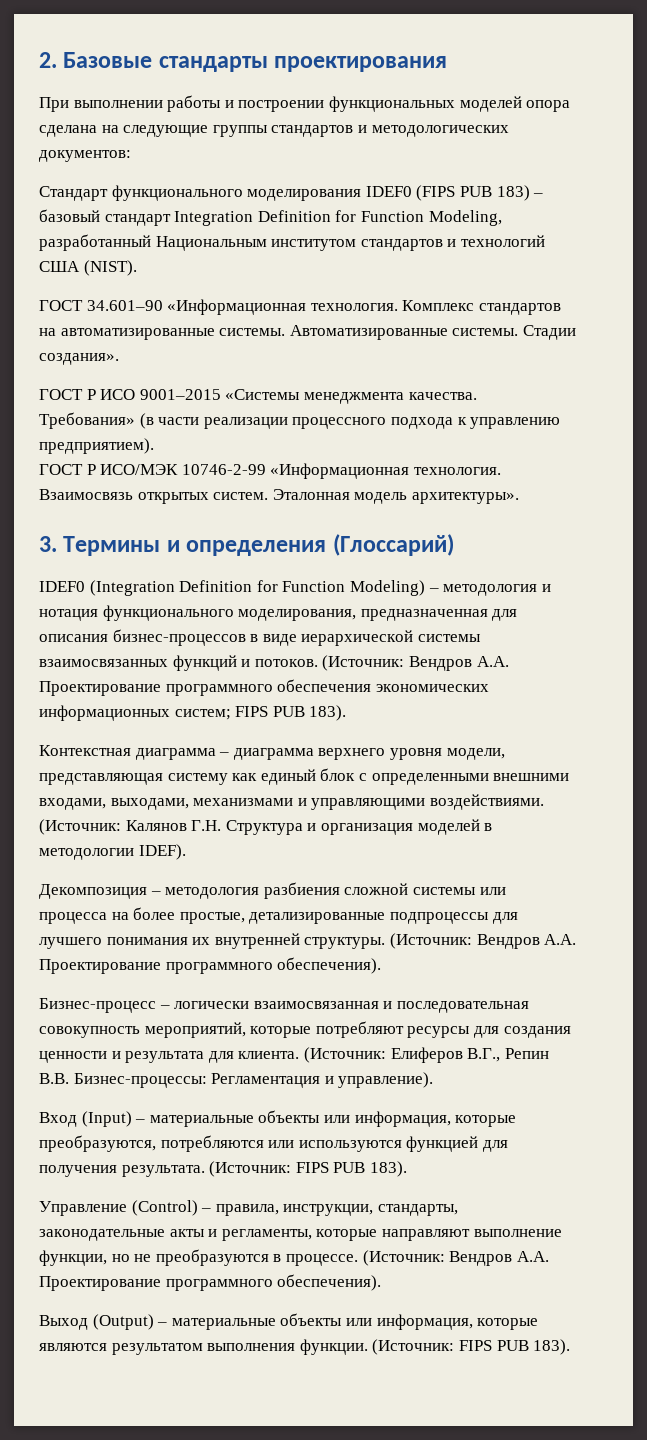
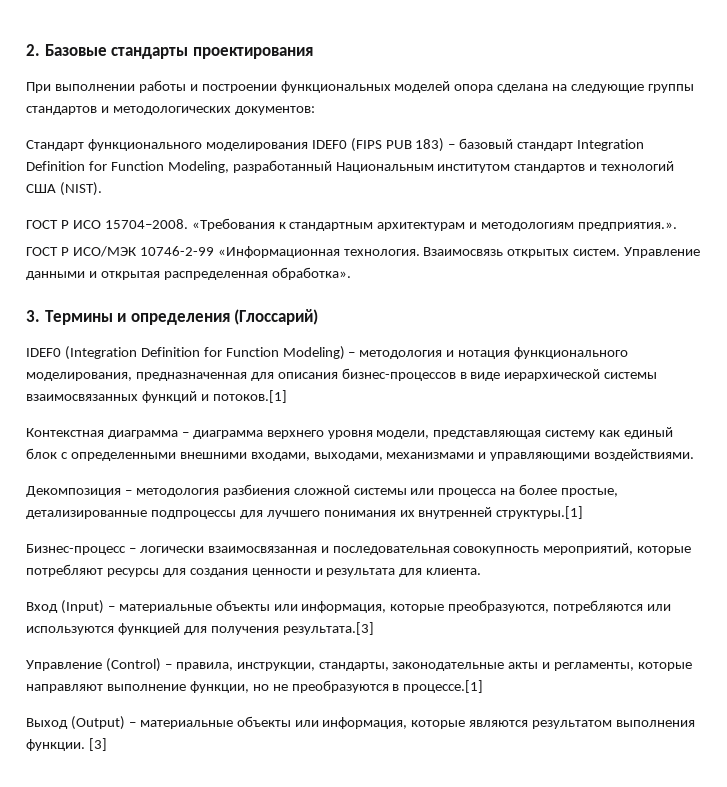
[86,299,561,315] [39,325,576,340] [39,353,119,365] [39,389,477,404] [39,412,561,429] [39,438,154,454] 34.601–90 «Информационная технология. Комплекс стандартов на автоматизированные системы. Автоматизированные системы. Стадии создания». // ГОСТ Р ИСО 9001–2015 «Системы менеджмента качества. Требования» (в части реализации процессного подхода к управлению предприятием). -> [60,218,678,231] Р ИСО 15704–2008. «Требования к стандартным архитектурам и методологиям предприятия.».
[272,489,519,504] Эталонная модель архитектуры». -> [624,247,701,258] [26,267,351,280] Управление данными и открытая распределенная обработка».
[254,655,509,671] [39,679,489,696] [39,705,347,721] потоков. (Источник: Вендров А.А. Проектирование программного обеспечения экономических информационных систем; FIPS PUB 183). -> [212,390,287,403] потоков.[1]
[39,819,493,835] [39,844,186,860] (Источник: Калянов Г.Н. Структура и организация моделей в методологии IDEF). -> (695, 455) none
[304,933,577,949] [39,957,382,974] структуры. (Источник: Вендров А.А. Проектирование программного обеспечения). -> [496,506,584,519] структуры.[1]
[303,1047,549,1063] [39,1072,434,1088] (Источник: Елиферов В.Г., Репин В.В. Бизнес-процессы: Регламентация и управление). -> (482, 571) none
[121,1161,407,1177] результата. (Источник: FIPS PUB 183). -> [282,622,374,635] результата.[3]
[285,1250,549,1266] [39,1274,382,1291] процессе. (Источник: Вендров А.А. Проектирование программного обеспечения). -> [403,680,484,693] процессе.[1]
[372,1339,571,1355] (Источник: FIPS PUB 183). -> [88,738,107,751] [3]

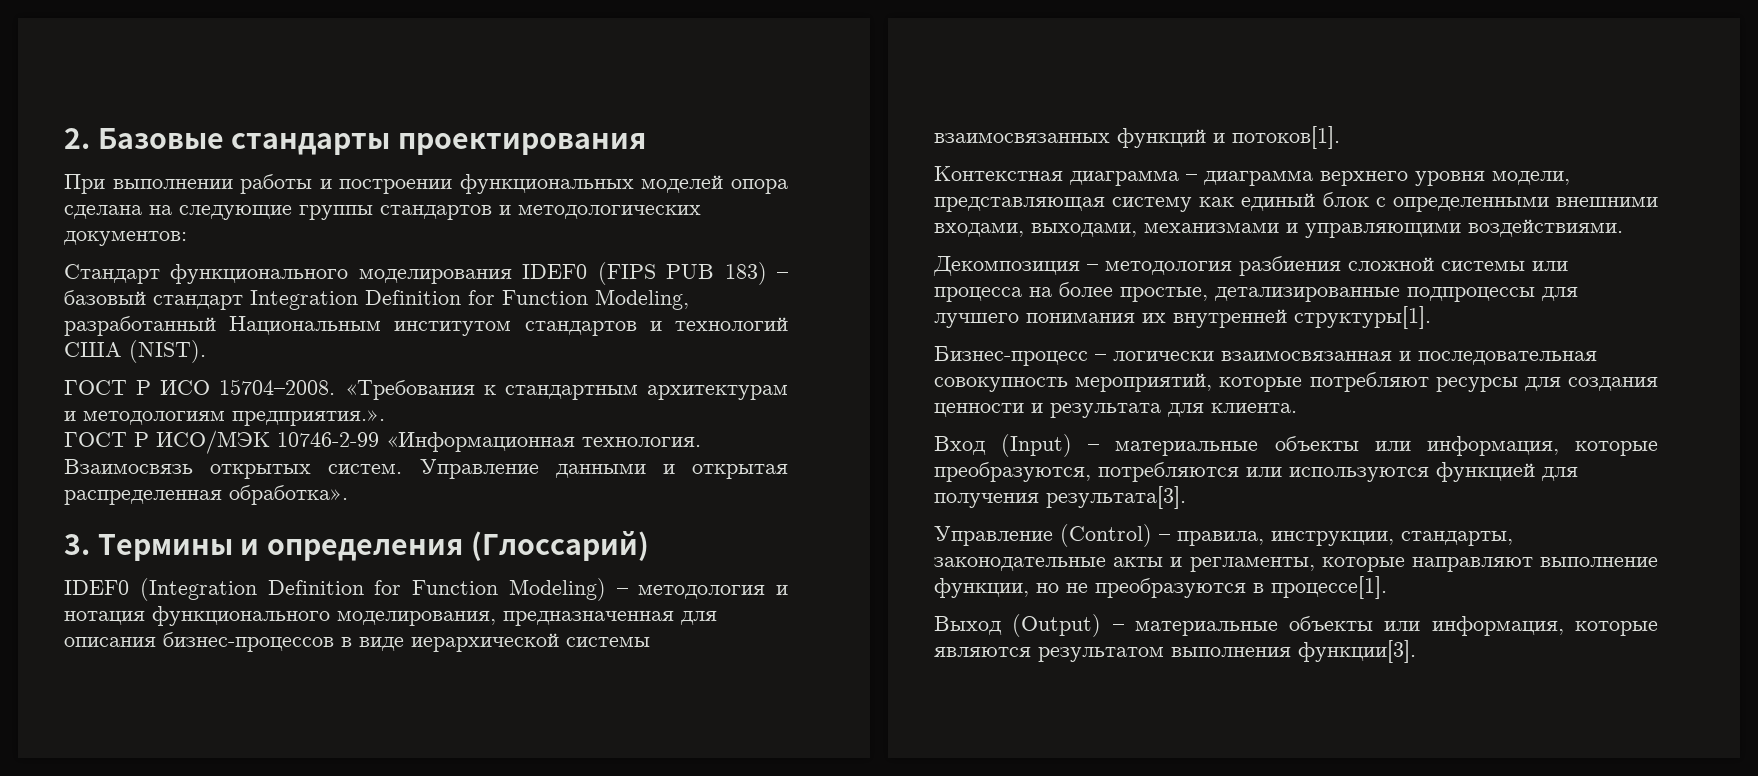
[212,390,287,403] потоков.[1] -> [1232,126,1340,149] потоков[1].
[496,506,584,519] структуры.[1] -> [1294,306,1431,329] структуры[1].
[282,622,374,635] результата.[3] -> [1046,486,1186,509] результата[3].
[403,680,484,693] процессе.[1] -> [1271,576,1387,599] процессе[1].
[26,738,107,751] функции. [3] -> [1298,640,1416,663] функции[3].

